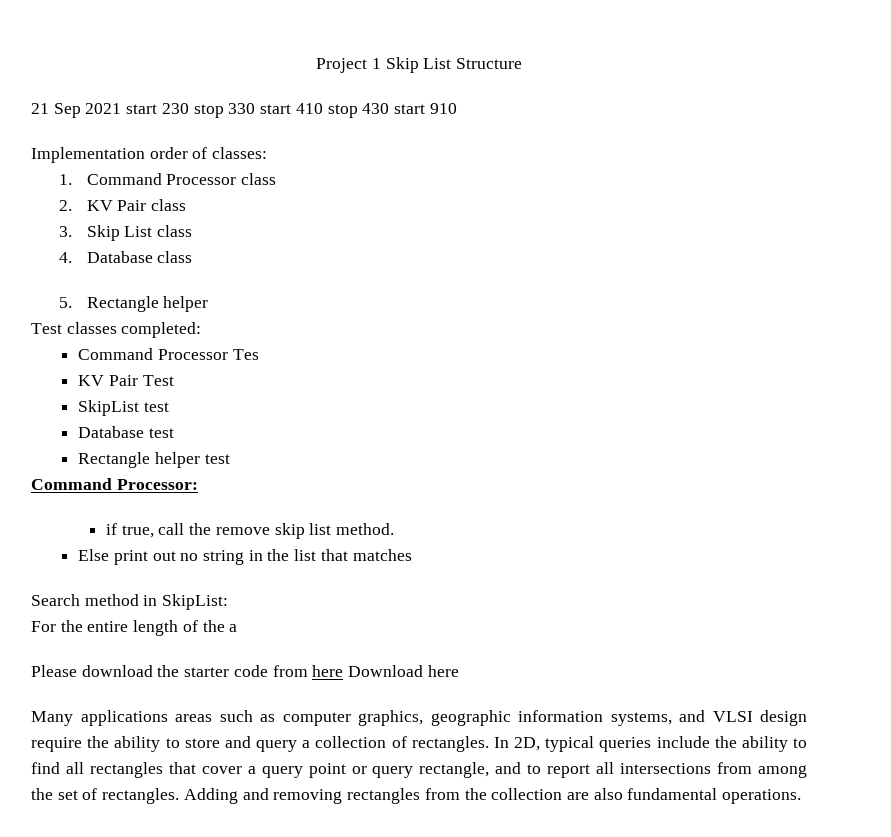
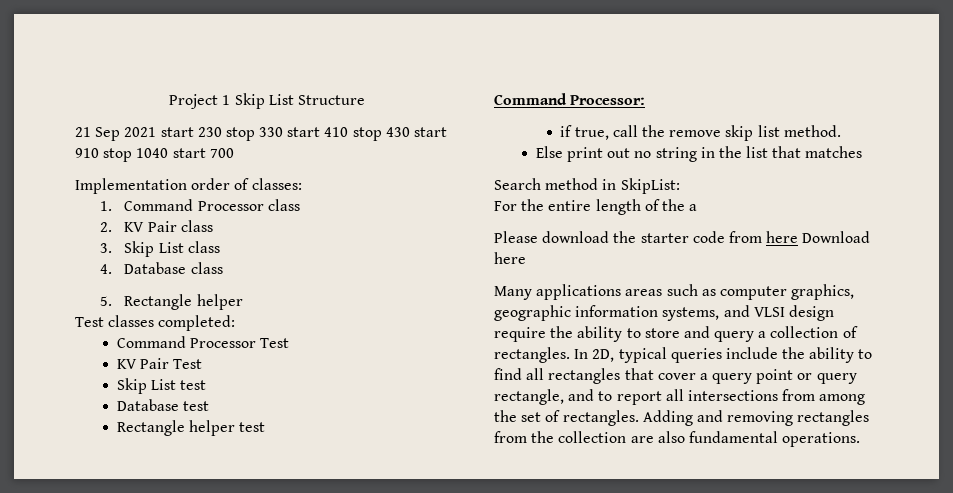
(457, 108) none -> [103,148,234,162] stop 1040 start 700
[232,349,259,360] Tes -> [260,338,290,348] Test
[78,400,140,416] SkipList -> [116,378,176,394] Skip List

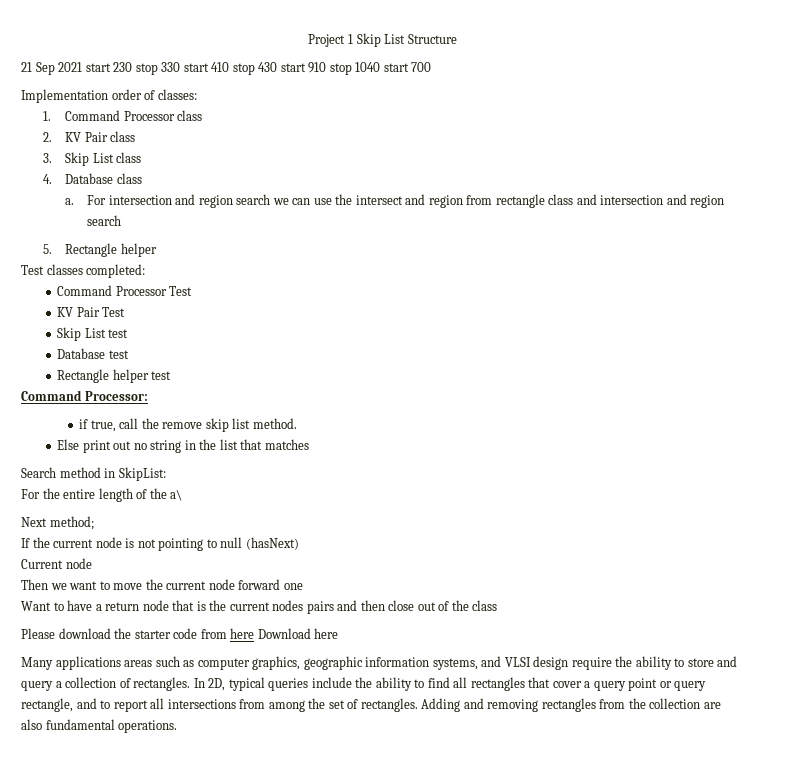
(223, 268) none -> [64,194,725,208] [86,215,121,226] // a. For intersection and region search we can use the intersect and region from rectangle class and intersection and region search
[689,204,698,211] a -> [170,490,183,501] [21,516,94,530] [21,537,299,551] [21,558,92,569] [21,579,303,590] [21,600,498,614] a\ // Next method; // If the current node is not pointing to null (hasNext) // Current node // Then we want to move the current node forward one // Want to have a return node that is the current nodes pairs and then close out of the class

